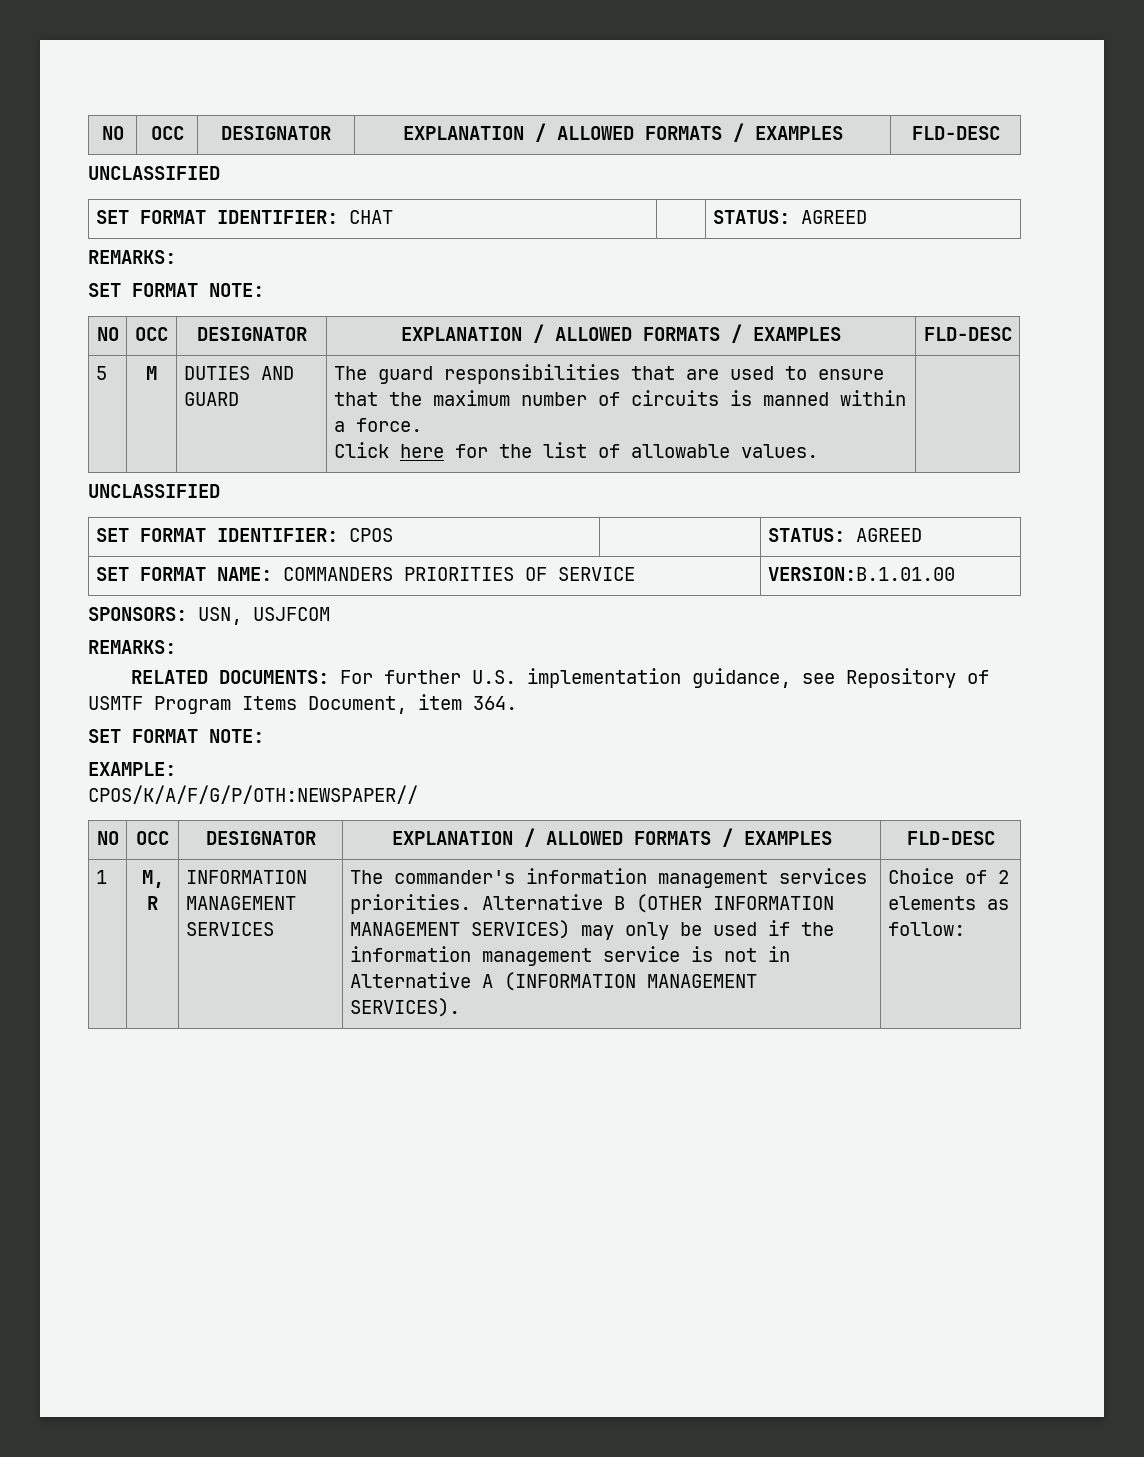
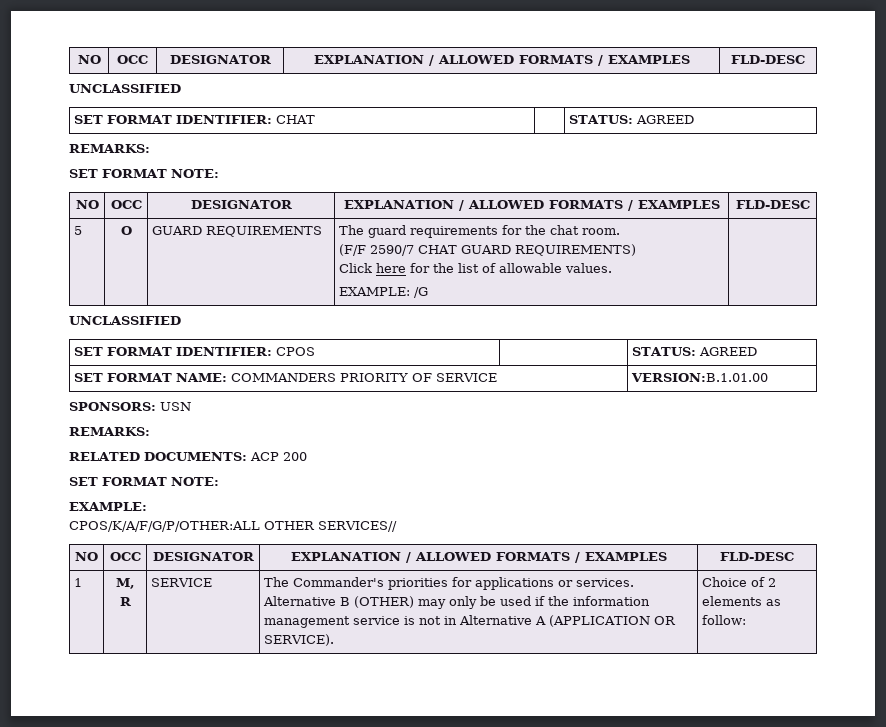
[146,366,157,380] [183,366,294,380] [183,392,239,406] M | DUTIES AND GUARD -> [120,226,132,235] [152,226,323,237] O | GUARD REQUIREMENTS
[443,364,884,384] [333,390,906,406] [333,418,422,432] responsibilities that are used to ensure that the maximum number of circuits is manned within a force. -> [410,225,621,238] [339,244,637,256] requirements for the chat room. // (F/F 2590/7 CHAT GUARD REQUIREMENTS)
(818, 451) none -> [339,287,429,298] // EXAMPLE: /G
[403,567,514,581] PRIORITIES -> [340,373,409,382] PRIORITY
[198,607,330,625] USN, USJFCOM -> [160,402,191,411] USN
[340,668,990,688] [88,694,517,714] For further U.S. implementation guidance, see Repository of USMTF Program Items Document, item 364. -> [250,452,307,461] ACP 200
[88,785,418,804] CPOS/K/A/F/G/P/OTH:NEWSPAPER// -> [69,521,397,532] CPOS/K/A/F/G/P/OTHER:ALL OTHER SERVICES//
[185,870,307,884] [185,896,296,910] [185,922,274,936] [349,868,867,888] [349,894,834,914] [349,920,570,939] INFORMATION MANAGEMENT SERVICES | The commander's information management services priorities. Alternative B (OTHER INFORMATION MANAGEMENT SERVICES) -> [151,578,213,587] [264,577,635,590] [263,596,415,608] SERVICE | The Commander's priorities for applications or services. Alternative B (OTHER)
[503,972,757,991] [349,998,460,1017] (INFORMATION MANAGEMENT SERVICES). -> [549,615,677,627] [264,634,335,646] (APPLICATION OR SERVICE).

